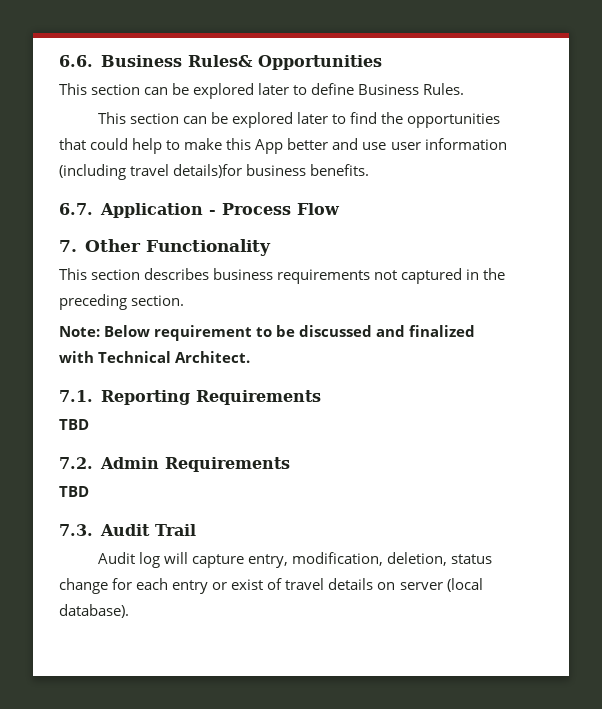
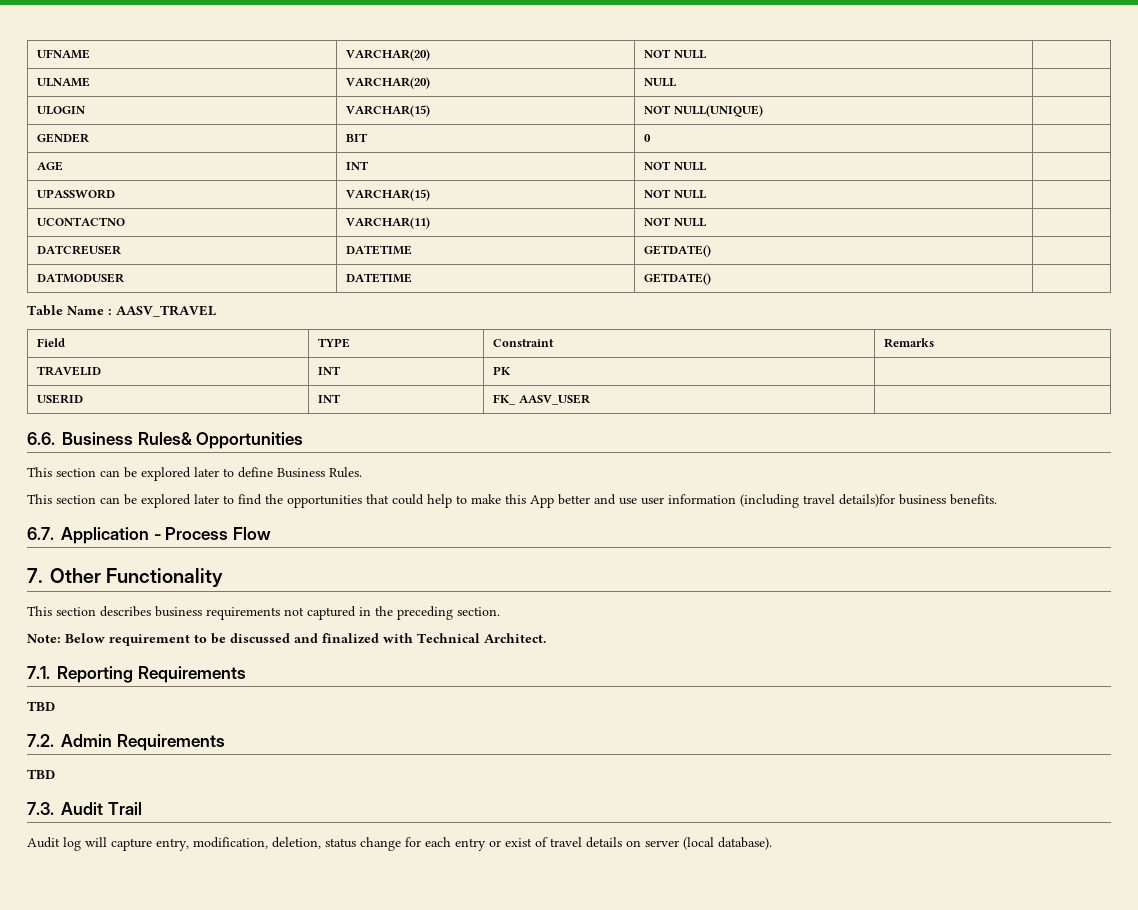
(59, 61) none -> [37,49,91,59] [346,49,431,61] [644,49,706,59] [37,77,91,87] [346,77,431,89] [644,78,677,87] [37,106,86,115] [346,105,431,117] [644,105,763,117] [37,133,90,143] [346,133,369,142] [644,134,652,142] [37,161,64,171] [346,161,370,170] [644,161,706,171] [37,189,116,199] [346,189,431,201] [644,189,706,199] [37,217,126,226] [346,217,431,229] [644,217,706,227] [37,245,122,255] [346,245,413,255] [644,245,712,257] [37,273,125,283] [346,273,413,283] [644,273,712,285] [27,305,216,317] [37,338,66,347] [318,338,351,348] [493,339,555,347] [884,338,935,348] [37,366,102,376] [318,366,342,375] [493,366,512,375] [37,394,84,404] [318,394,342,403] [493,394,590,405] UFNAME | VARCHAR(20) | NOT NULL | // ULNAME | VARCHAR(20) | NULL | // ULOGIN | VARCHAR(15) | NOT NULL(UNIQUE) | // GENDER | BIT | 0 | // AGE | INT | NOT NULL | // UPASSWORD | VARCHAR(15) | NOT NULL | // UCONTACTNO | VARCHAR(11) | NOT NULL | // DATCREUSER | DATETIME | GETDATE() | // DATMODUSER | DATETIME | GETDATE() | // Table Name : AASV_TRAVEL // Field | TYPE | Constraint | Remarks // TRAVELID | INT | PK | // USERID | INT | FK_ AASV_USER | //

